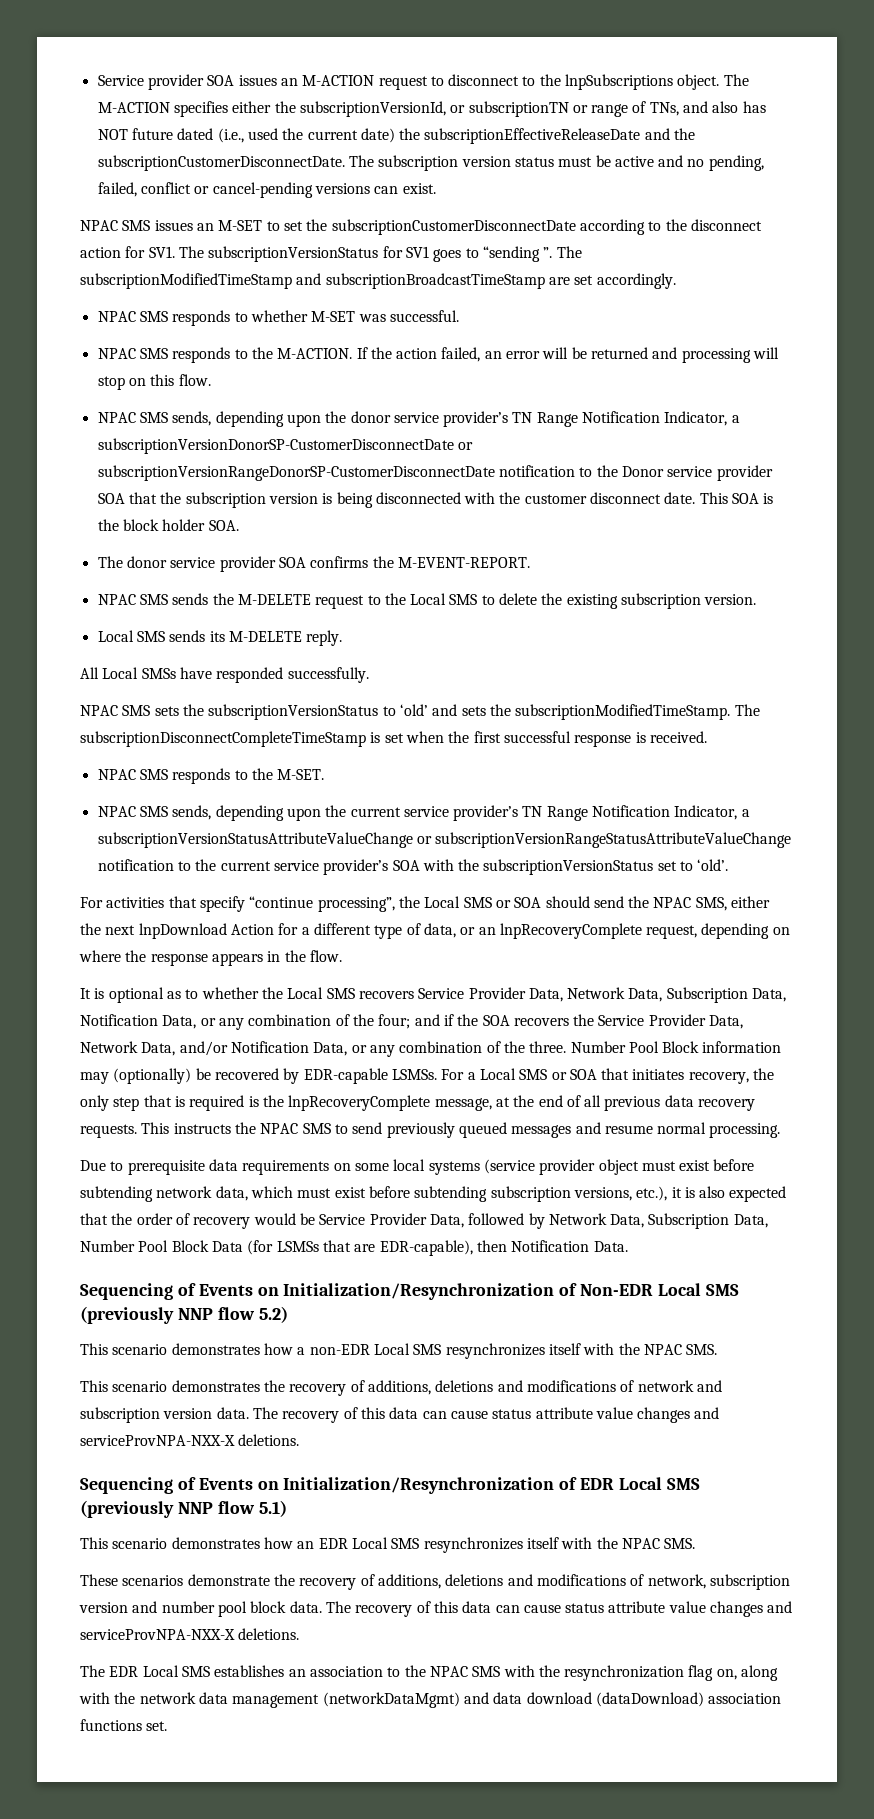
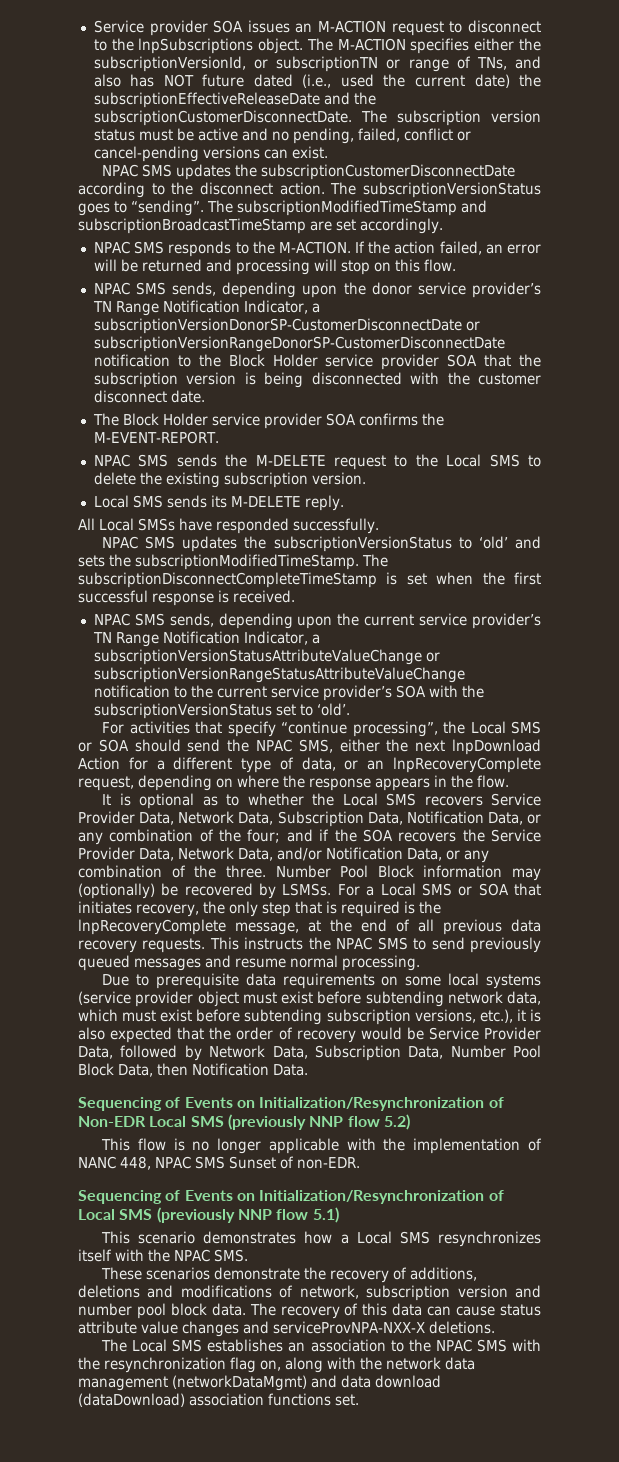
[154,220,303,231] issues an M-SET to set -> [176,164,232,180] updates
[80,246,553,262] action for SV1. The subscriptionVersionStatus for SV1 goes to “sending ”. -> [279,182,542,198] [78,200,204,216] action. The subscriptionVersionStatus goes to “sending”.
[97,310,459,326] // NPAC SMS responds to whether M-SET was successful. -> (443, 226) none
[621,466,664,477] Donor -> [228,354,318,367] Block Holder
[699,492,774,504] [97,519,239,531] [97,556,167,568] This SOA is the block holder SOA. // The donor -> [92,413,208,426] // The Block Holder
[154,706,179,716] sets -> [182,536,238,552] updates
[97,768,325,784] // NPAC SMS responds to the M-SET. -> (295, 596) none
[303,1068,388,1084] EDR-capable -> (277, 891) none
[211,1240,473,1256] Data (for LSMSs that are EDR-capable), -> [118,1064,153,1077] Data,
[112,1343,718,1359] [80,1380,722,1396] [80,1407,720,1423] [80,1434,300,1446] [80,1477,615,1494] scenario demonstrates how a non-EDR Local SMS resynchronizes itself with the NPAC SMS. // This scenario demonstrates the recovery of additions, deletions and modifications of network and subscription version data. The recovery of this data can cause status attribute value changes and serviceProvNPA-NXX-X deletions. // Sequencing of Events on Initialization/Resynchronization of EDR -> [137,1138,542,1154] [78,1156,360,1170] [78,1190,504,1204] flow is no longer applicable with the implementation of NANC 448, NPAC SMS Sunset of non-EDR. // Sequencing of Events on Initialization/Resynchronization of
[297,1538,348,1549] an EDR -> [340,1234,349,1244] a
[109,1666,139,1677] EDR -> (128, 1345) none

